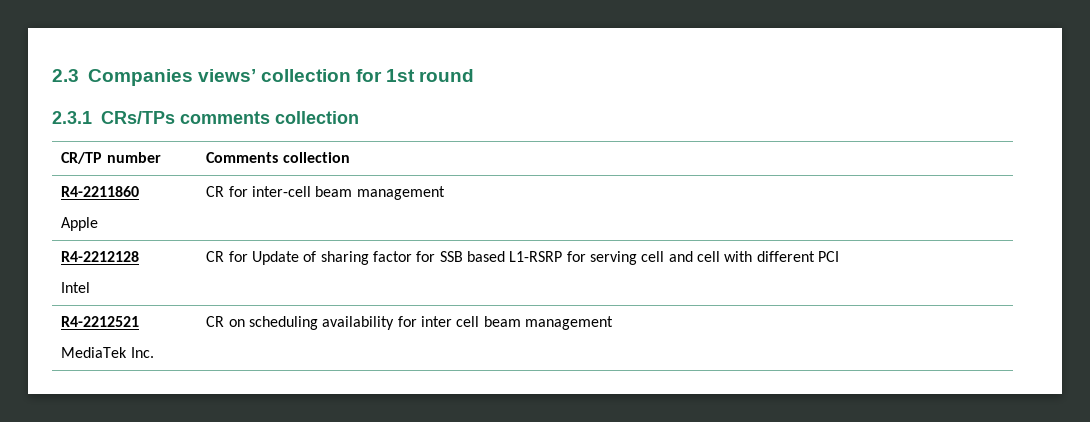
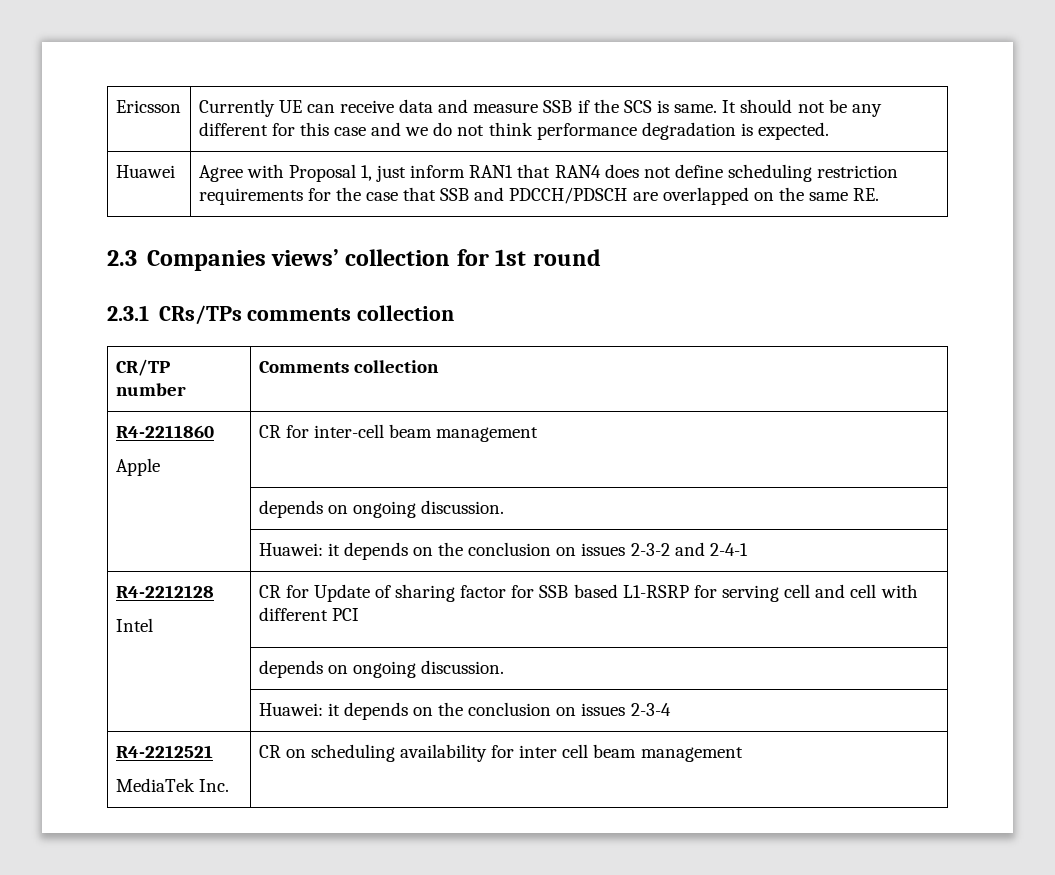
(52, 75) none -> [115,100,181,113] [198,99,882,117] [198,122,830,140] [115,165,175,178] [198,164,899,182] [198,187,880,205] Ericsson | Currently UE can receive data and measure SSB if the SCS is same. It should not be any different for this case and we do not think performance degradation is expected. // Huawei | Agree with Proposal 1, just inform RAN1 that RAN4 does not define scheduling restriction requirements for the case that SSB and PDCCH/PDSCH are overlapped on the same RE. //
(445, 193) none -> [258,500,504,518] [258,542,748,560] // | depends on ongoing discussion. // | Huawei: it depends on the conclusion on issues 2-3-2 and 2-4-1
(839, 256) none -> [258,660,504,678] [258,702,671,720] // | depends on ongoing discussion. // | Huawei: it depends on the conclusion on issues 2-3-4

